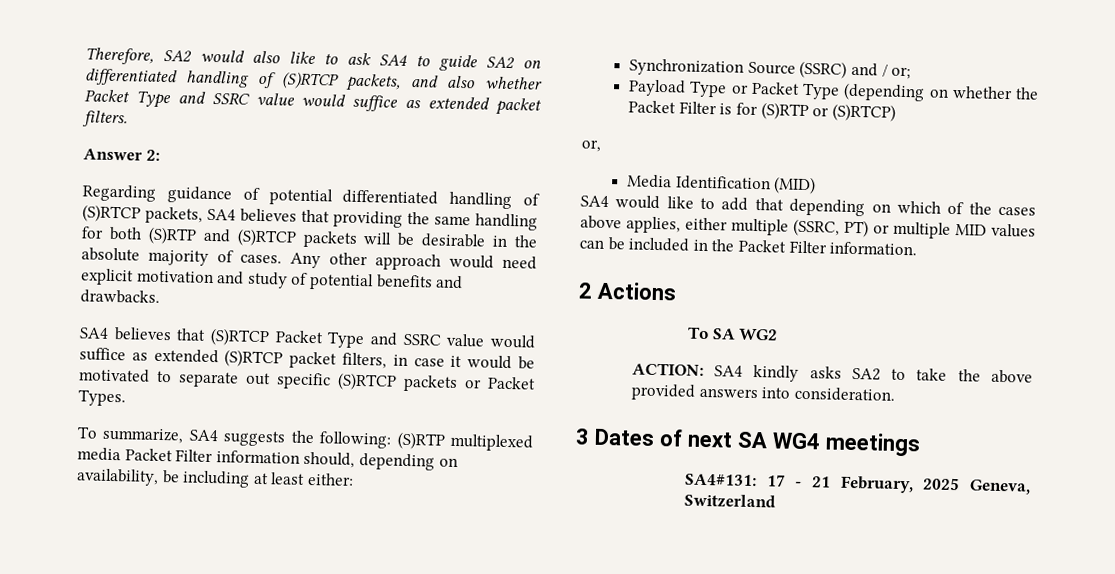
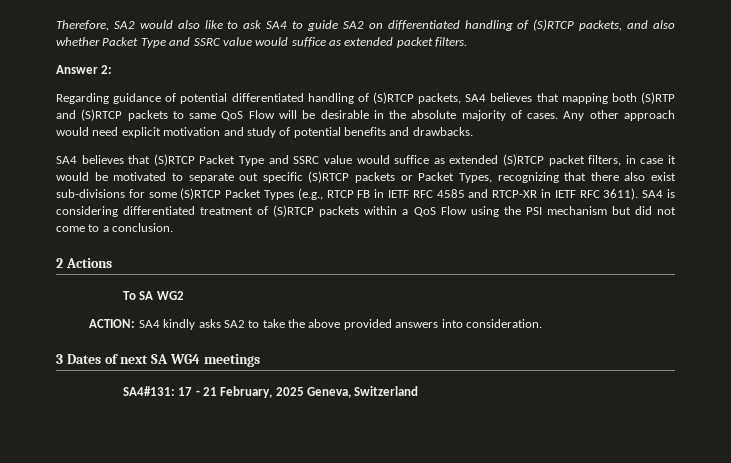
[333,210,538,231] [81,226,104,239] providing the same handling for -> [561,93,608,104] mapping
(358, 239) none -> [172,110,275,121] to same QoS Flow
[78,389,126,407] [77,426,533,452] [77,447,458,471] [76,468,354,488] [629,58,912,80] [628,79,1039,102] [628,100,896,122] [581,139,601,152] [627,174,817,195] [580,195,1036,217] [580,215,1036,239] [579,237,918,256] Types. // To summarize, SA4 suggests the following: (S)RTP multiplexed media Packet Filter information should, depending on availability, be including at least either: // Synchronization Source (SSRC) and / or; // Payload Type or Packet Type (depending on whether the Packet Filter is for (S)RTP or (S)RTCP) // or, // Media Identification (MID) // SA4 would like to add that depending on which of the cases above applies, either multiple (SSRC, PT) or multiple MID values can be included in the Packet Filter information. -> [458,172,676,183] [56,188,675,200] [56,205,676,217] [56,223,174,232] Types, recognizing that there also exist sub-divisions for some (S)RTCP Packet Types (e.g., RTCP FB in IETF RFC 4585 and RTCP-XR in IETF RFC 3611). SA4 is considering differentiated treatment of (S)RTCP packets within a QoS Flow using the PSI mechanism but did not come to a conclusion.

